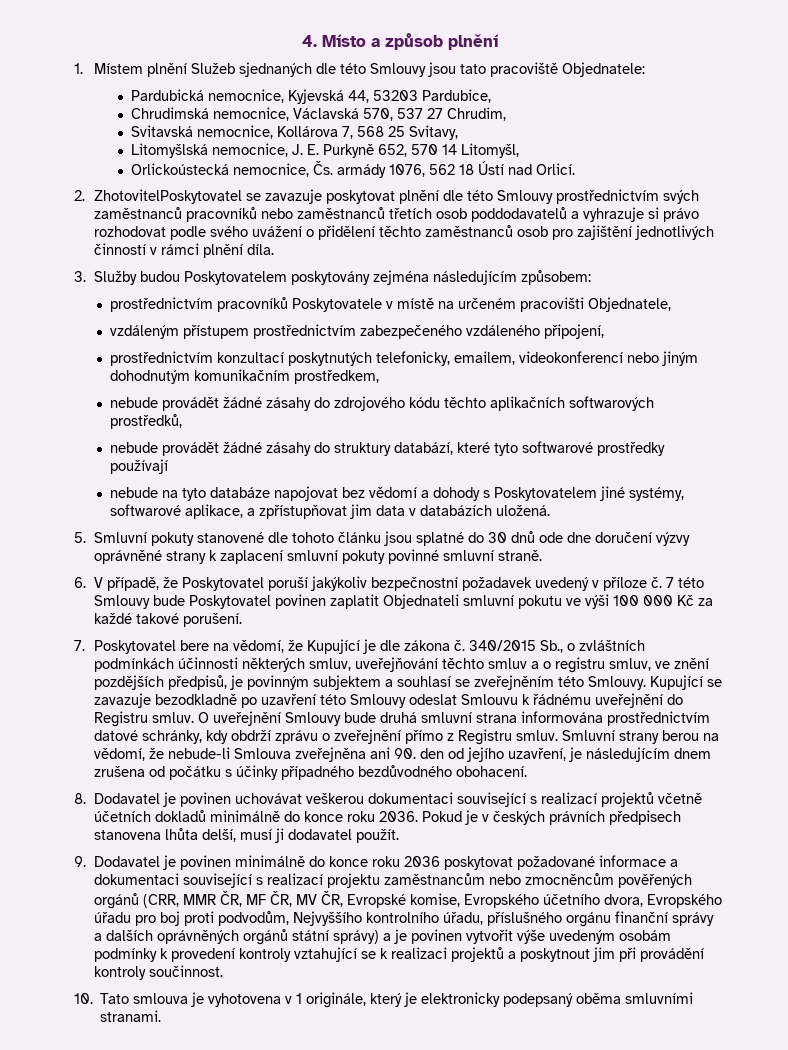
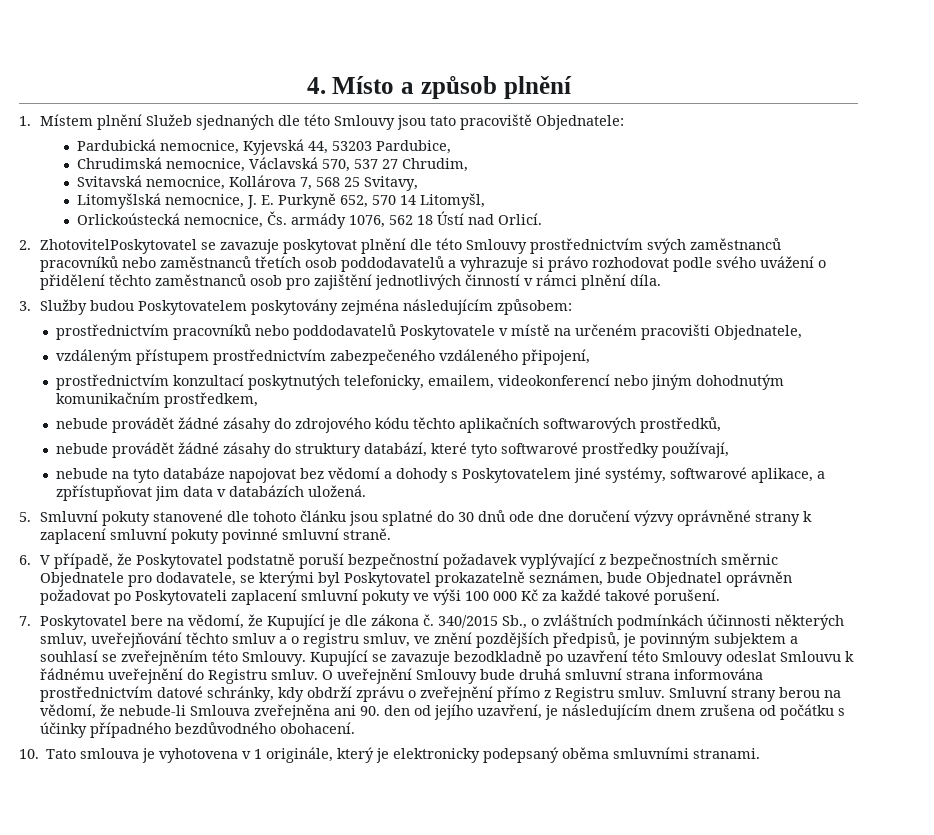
(289, 304) none -> [255,324,397,340] nebo poddodavatelů
[110,459,169,474] používají -> [662,442,730,458] používají,
[268,576,705,591] [94,594,563,609] poruší jakýkoliv bezpečnostní požadavek uvedený v příloze č. 7 této Smlouvy bude Poskytovatel povinen zaplatit Objednateli smluvní pokutu -> [227,553,779,569] [40,571,793,587] [40,589,411,605] podstatně poruší bezpečnostní požadavek vyplývající z bezpečnostních směrnic Objednatele pro dodavatele, se kterými byl Poskytovatel prokazatelně seznámen, bude Objednatel oprávněn požadovat po Poskytovateli zaplacení smluvní pokuty
[74,792,703,807] [94,810,682,825] [94,828,400,843] [74,855,679,870] [94,873,693,888] [94,891,723,909] [94,911,715,927] [94,929,672,945] [94,947,705,962] [94,965,224,980] // 8. Dodavatel je povinen uchovávat veškerou dokumentaci související s realizací projektů včetně účetních dokladů minimálně do konce roku 2036. Pokud je v českých právních předpisech stanovena lhůta delší, musí ji dodavatel použít. // 9. Dodavatel je povinen minimálně do konce roku 2036 poskytovat požadované informace a dokumentaci související s realizací projektu zaměstnancům nebo zmocněncům pověřených orgánů (CRR, MMR ČR, MF ČR, MV ČR, Evropské komise, Evropského účetního dvora, Evropského úřadu pro boj proti podvodům, Nejvyššího kontrolního úřadu, příslušného orgánu finanční správy a dalších oprávněných orgánů státní správy) a je povinen vytvořit výše uvedeným osobám podmínky k provedení kontroly vztahující se k realizaci projektů a poskytnout jim při provádění kontroly součinnost. -> (356, 728) none

